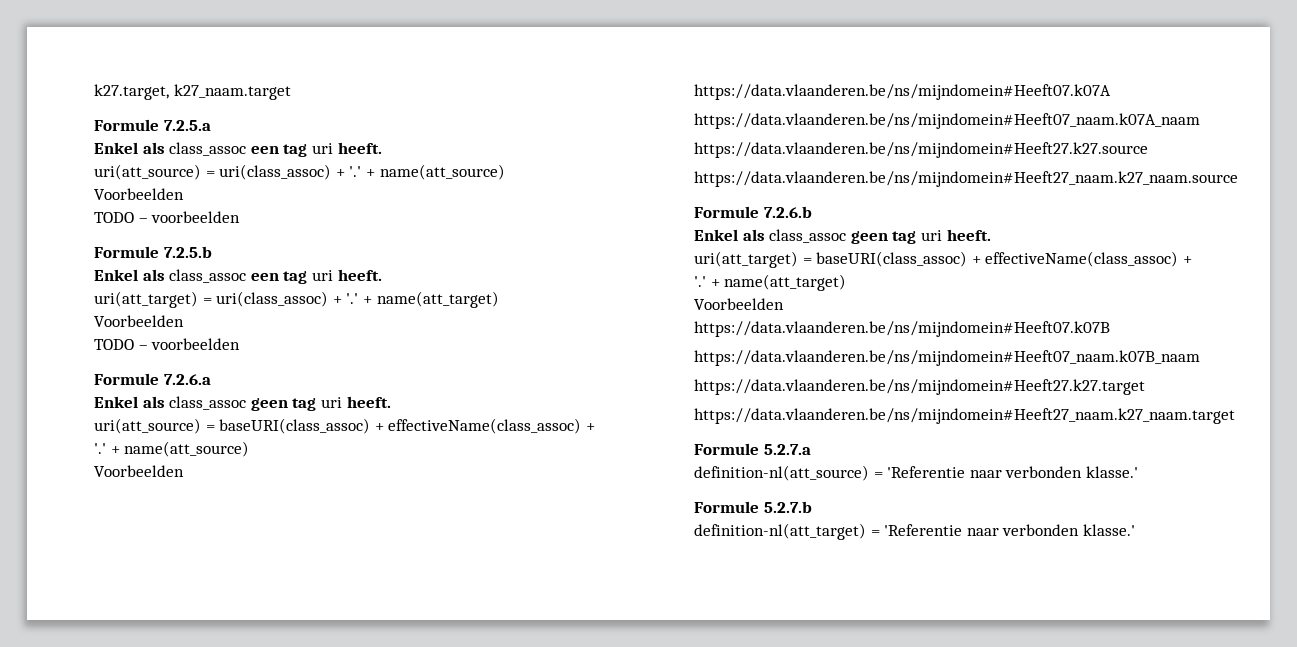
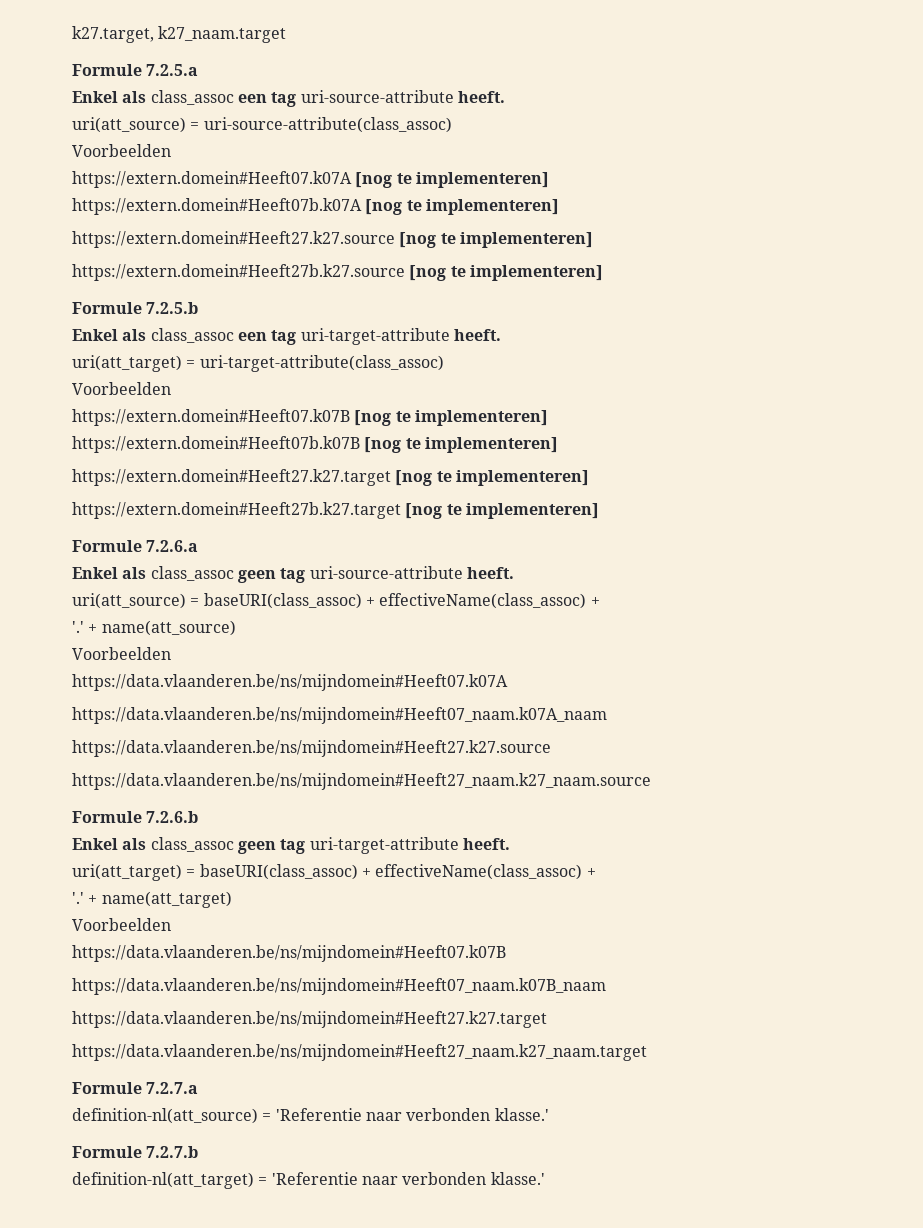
[311,142,382,154] [94,164,505,180] [94,188,184,200] [94,211,241,223] uri heeft. // uri(att_source) = uri(class_assoc) + '.' + name(att_source) // Voorbeelden // TODO – voorbeelden -> [300,90,505,103] [72,117,452,133] [72,144,171,157] [72,171,549,188] [72,198,559,215] [72,231,593,248] [72,264,603,281] uri-source-attribute heeft. // uri(att_source) = uri-source-attribute(class_assoc) // Voorbeelden // https://extern.domein#Heeft07.k07A [nog te implementeren] // https://extern.domein#Heeft07b.k07A [nog te implementeren] // https://extern.domein#Heeft27.k27.source [nog te implementeren] // https://extern.domein#Heeft27b.k27.source [nog te implementeren]
[311,269,382,281] [94,291,499,308] [94,315,184,327] [94,338,241,350] uri heeft. // uri(att_target) = uri(class_assoc) + '.' + name(att_target) // Voorbeelden // TODO – voorbeelden -> [300,328,501,345] [72,355,444,372] [72,382,171,395] [72,409,548,426] [72,436,558,453] [72,469,589,486] [72,502,599,519] uri-target-attribute heeft. // uri(att_target) = uri-target-attribute(class_assoc) // Voorbeelden // https://extern.domein#Heeft07.k07B [nog te implementeren] // https://extern.domein#Heeft07b.k07B [nog te implementeren] // https://extern.domein#Heeft27.k27.target [nog te implementeren] // https://extern.domein#Heeft27b.k27.target [nog te implementeren]
[320,397,342,408] uri -> [309,566,463,579] uri-source-attribute
[920,230,942,241] uri -> [309,837,459,854] uri-target-attribute
[763,444,811,455] 5.2.7.a -> [146,1082,199,1094] 7.2.7.a
[763,501,812,513] 5.2.7.b -> [146,1146,199,1158] 7.2.7.b

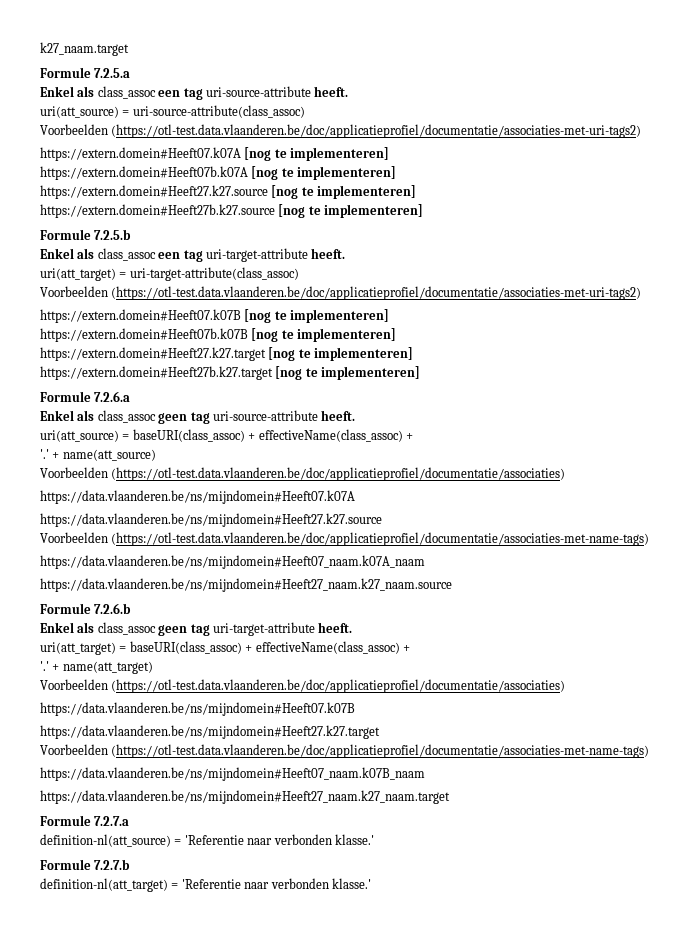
[72,26,154,43] k27.target, -> (40, 49) none
(171, 150) none -> [111,124,642,138] (https://otl-test.data.vlaanderen.be/doc/applicatieprofiel/documentatie/associaties-met-uri-tags2)
(171, 388) none -> [111,286,642,300] (https://otl-test.data.vlaanderen.be/doc/applicatieprofiel/documentatie/associaties-met-uri-tags2)
(171, 653) none -> [111,467,566,481] (https://otl-test.data.vlaanderen.be/doc/applicatieprofiel/documentatie/associaties)
(508, 682) none -> [40,513,382,527] [40,532,650,546] // https://data.vlaanderen.be/ns/mijndomein#Heeft27.k27.source // Voorbeelden (https://otl-test.data.vlaanderen.be/doc/applicatieprofiel/documentatie/associaties-met-name-tags)
[72,740,551,757] // https://data.vlaanderen.be/ns/mijndomein#Heeft27.k27.source -> (425, 562) none
(171, 924) none -> [111,679,566,693] (https://otl-test.data.vlaanderen.be/doc/applicatieprofiel/documentatie/associaties)
(506, 953) none -> [40,725,380,739] [40,744,650,758] // https://data.vlaanderen.be/ns/mijndomein#Heeft27.k27.target // Voorbeelden (https://otl-test.data.vlaanderen.be/doc/applicatieprofiel/documentatie/associaties-met-name-tags)
[72,1011,547,1028] // https://data.vlaanderen.be/ns/mijndomein#Heeft27.k27.target -> (425, 774) none

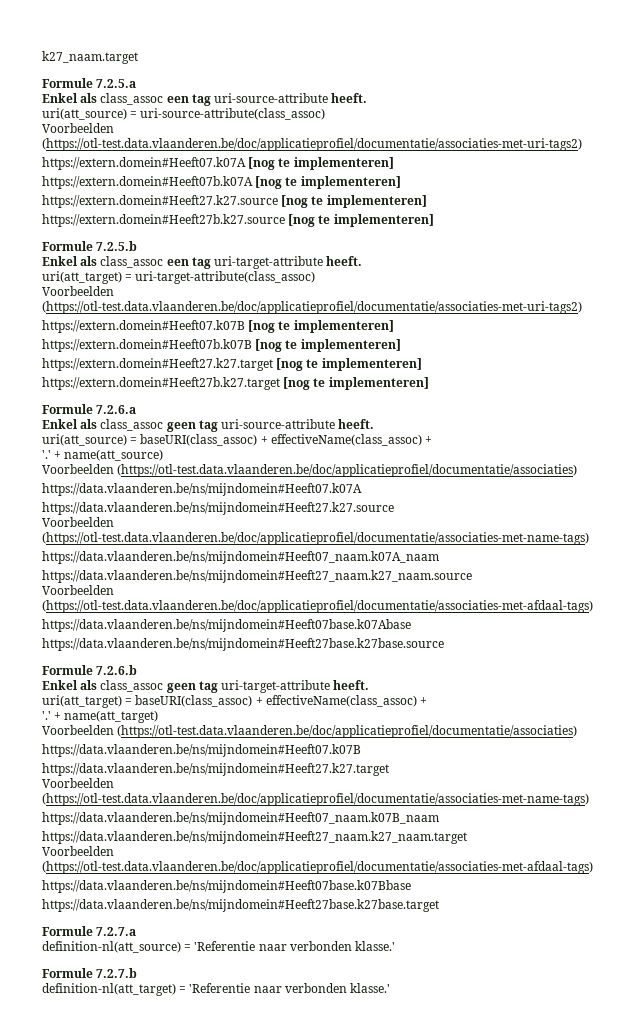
(452, 585) none -> [42,585,114,595] [42,600,593,613] [42,619,411,632] [42,638,444,651] // Voorbeelden (https://otl-test.data.vlaanderen.be/doc/applicatieprofiel/documentatie/associaties-met-afdaal-tags) // https://data.vlaanderen.be/ns/mijndomein#Heeft07base.k07Abase // https://data.vlaanderen.be/ns/mijndomein#Heeft27base.k27base.source
(450, 797) none -> [42,846,114,856] [42,861,593,874] [42,880,411,893] [42,899,439,912] // Voorbeelden (https://otl-test.data.vlaanderen.be/doc/applicatieprofiel/documentatie/associaties-met-afdaal-tags) // https://data.vlaanderen.be/ns/mijndomein#Heeft07base.k07Bbase // https://data.vlaanderen.be/ns/mijndomein#Heeft27base.k27base.target

